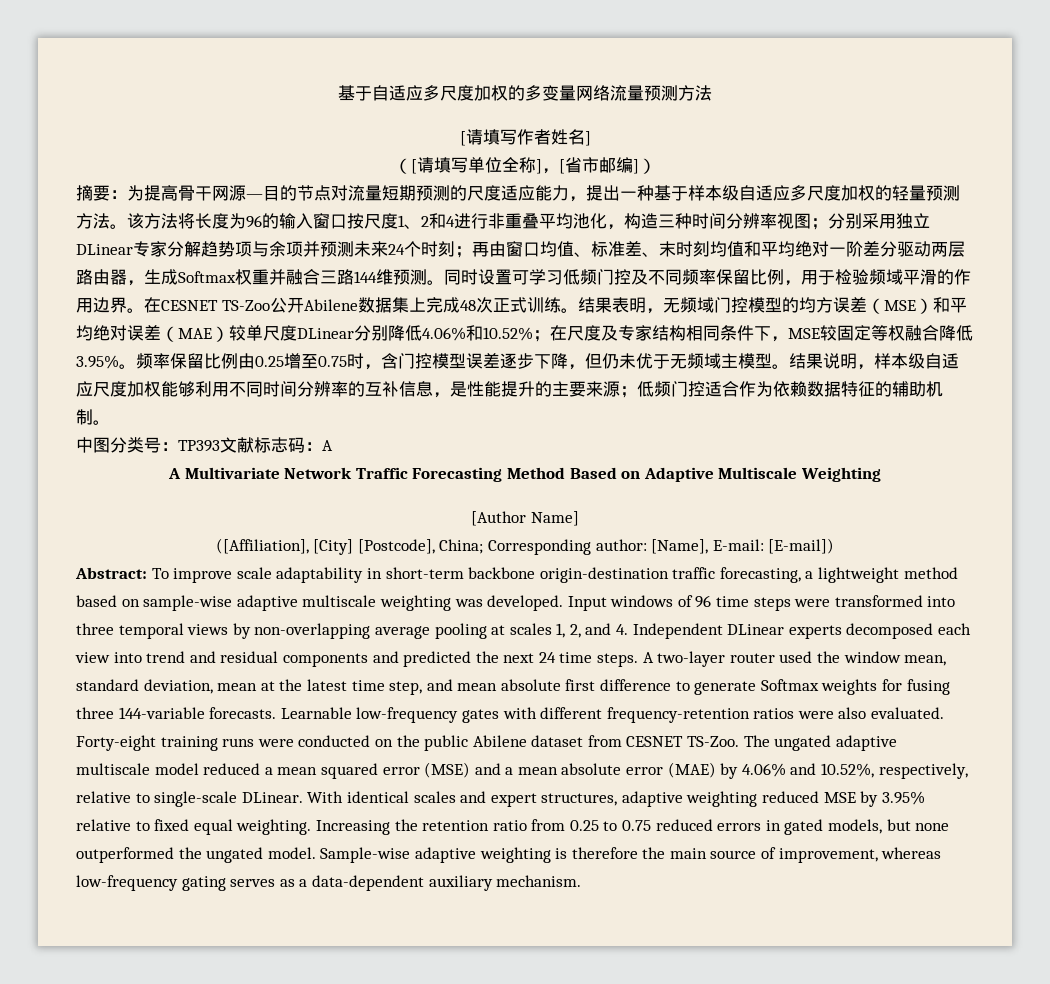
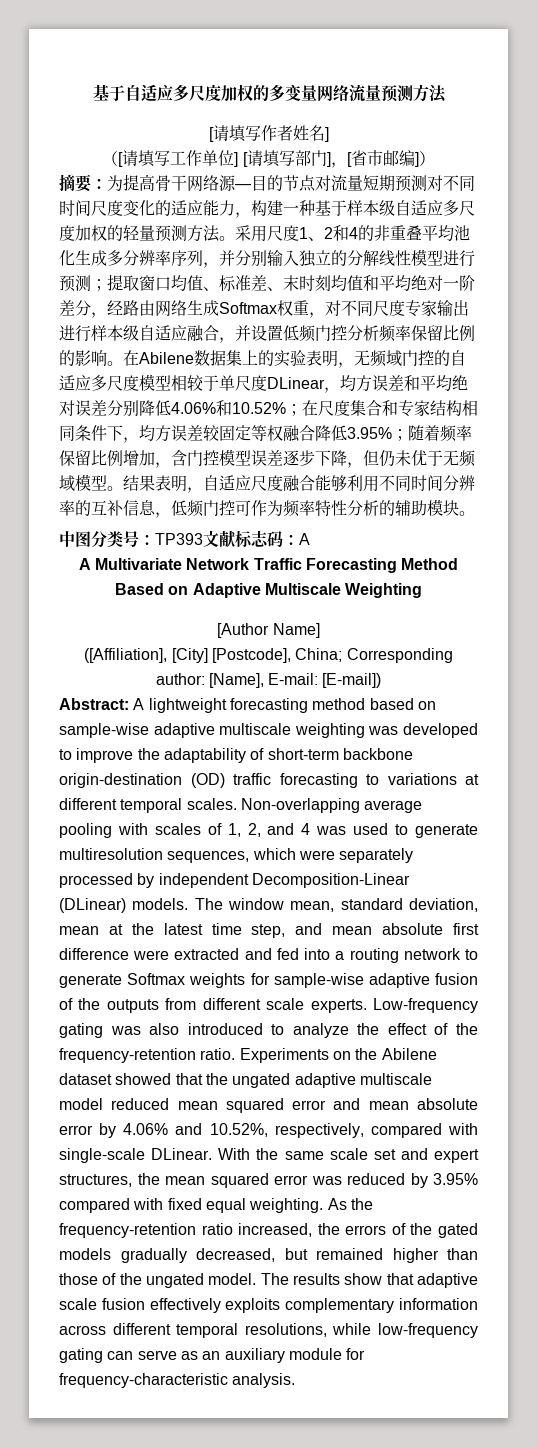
[468,157,536,173] 单位全称 -> [170,150,327,167] 工作单位] [请填写部门
(229, 193) none -> [203,175,219,191] 络
[450,185,501,201] 的尺度 -> [427,175,475,191] [59,200,171,216] 对不同时间尺度变化的
[586,185,620,201] 提出 -> [251,200,283,216] 构建
[127,213,364,229] 该方法将长度为96的输入窗口按 -> [235,225,267,242] 采用
[454,213,488,229] 进行 -> [358,225,374,241] 的
[607,213,930,230] [76,241,506,258] ，构造三种时间分辨率视图；分别采用独立DLinear专家分解趋势项与余项并预测未来24个时刻；再由 -> [75,249,475,268] [59,274,139,292] 生成多分辨率序列，并分别输入独立的分解线性模型进行预测；提取
[897,241,965,257] [76,269,971,286] [76,297,967,314] [76,325,354,342] 驱动两层路由器，生成Softmax权重并融合三路144维预测。同时设置可学习低频门控及不同频率保留比例，用于检验频域平滑的作用边界。在CESNET TS-Zoo公开Abilene数据集上完成48次正式训练。结果表明，无频域门控模型的均方误差（MSE）和平均绝对误差（MAE）较单尺度DLinear -> [91,300,469,318] [59,325,475,343] [59,350,466,368] [59,374,468,393] [59,400,107,416] ，经路由网络生成Softmax权重，对不同尺度专家输出进行样本级自适应融合，并设置低频门控分析频率保留比例的影响。在Abilene数据集上的实验表明，无频域门控的自适应多尺度模型相较于单尺度DLinear，均方误差和平均绝对误差
[601,325,618,341] 及 -> [350,400,398,416] 集合和
[788,328,820,339] MSE -> [139,425,203,442] 均方误差
[119,353,364,369] 。频率保留比例由0.25增至0.75时 -> [392,425,472,442] [59,450,155,466] ；随着频率保留比例增加
[721,353,738,368] 主 -> (75, 483) none
[823,353,925,370] 说明，样本级 -> [155,475,203,493] 表明，
[127,381,161,397] 加权 -> [283,475,315,492] 融合
[450,381,943,398] [76,409,93,425] 是性能提升的主要来源；低频门控适合作为依赖数据特征的辅助机制 -> [171,499,459,517] 低频门控可作为频率特性分析的辅助模块
[151,567,900,583] To improve scale adaptability in short-term backbone origin-destination traffic forecasting, a lightweight -> [133,698,308,713] A lightweight forecasting
[487,595,956,611] [76,623,972,639] [75,651,841,667] developed. Input windows of 96 time steps were transformed into three temporal views by non-overlapping average pooling at scales 1, 2, and 4. Independent DLinear experts decomposed each view into trend and residual components and predicted the next 24 time steps. A two-layer router used the -> [403,723,479,738] [59,748,413,763] [59,773,479,788] [59,798,423,813] [59,823,479,838] [59,848,414,863] [59,873,410,888] [59,898,223,913] developed to improve the adaptability of short-term backbone origin-destination (OD) traffic forecasting to variations at different temporal scales. Non-overlapping average pooling with scales of 1, 2, and 4 was used to generate multiresolution sequences, which were separately processed by independent Decomposition-Linear (DLinear) models. The
(672, 685) none -> [133,948,461,963] were extracted and fed into a routing network
[906,679,950,695] [76,707,945,723] [76,735,371,751] fusing three 144-variable forecasts. Learnable low-frequency gates with different frequency-retention ratios were also evaluated. Forty-eight training runs were conducted -> [273,973,479,988] [59,998,478,1013] [59,1023,478,1038] [59,1048,329,1063] sample-wise adaptive fusion of the outputs from different scale experts. Low-frequency gating was also introduced to analyze the effect of the frequency-retention ratio. Experiments
[424,735,469,751] public -> (378, 1054) none
[587,735,770,747] from CESNET TS-Zoo. The -> [115,1073,228,1085] showed that the
[264,762,514,779] a mean squared error (MSE) and a -> [177,1098,361,1113] mean squared error and
[667,762,716,778] (MAE) -> (93, 1130) none
[76,791,150,803] relative to -> [370,1123,478,1138] compared with
[346,791,925,807] [76,819,950,835] [76,847,942,863] [76,875,582,891] identical scales and expert structures, adaptive weighting reduced MSE by 3.95% relative to fixed equal weighting. Increasing the retention ratio from 0.25 to 0.75 reduced errors in gated models, but none outperformed the ungated model. Sample-wise adaptive weighting is therefore the main source of improvement, whereas low-frequency gating serves as a data-dependent auxiliary mechanism. -> [256,1148,479,1163] [59,1173,478,1188] [59,1198,373,1213] [59,1223,478,1238] [59,1248,478,1263] [59,1273,478,1288] [59,1298,479,1313] [59,1323,479,1338] [59,1348,366,1363] [59,1373,296,1388] the same scale set and expert structures, the mean squared error was reduced by 3.95% compared with fixed equal weighting. As the frequency-retention ratio increased, the errors of the gated models gradually decreased, but remained higher than those of the ungated model. The results show that adaptive scale fusion effectively exploits complementary information across different temporal resolutions, while low-frequency gating can serve as an auxiliary module for frequency-characteristic analysis.

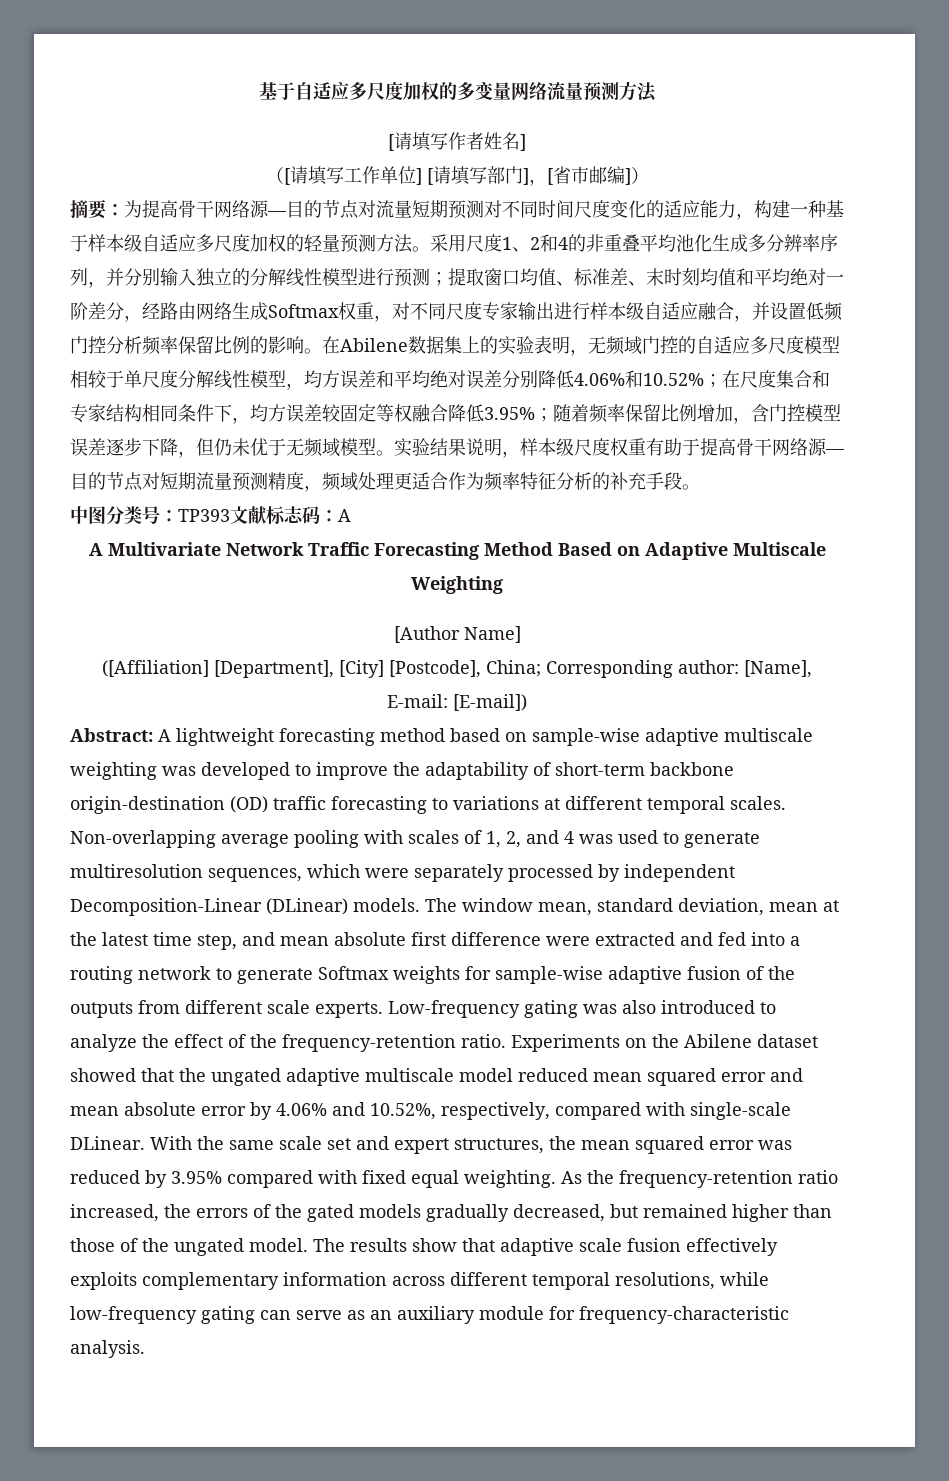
[267,377,325,389] DLinear -> [178,370,286,389] 分解线性模型
[123,475,475,493] [59,499,459,518] 结果表明，自适应尺度融合能够利用不同时间分辨率的互补信息，低频门控可作为频率特性分析的辅助模块 -> [394,438,845,458] [70,472,682,492] 实验结果说明，样本级尺度权重有助于提高骨干网络源—目的节点对短期流量预测精度，频域处理更适合作为频率特征分析的补充手段
[84,648,168,663] ([Affiliation], -> [102,660,334,678] ([Affiliation] [Department],

